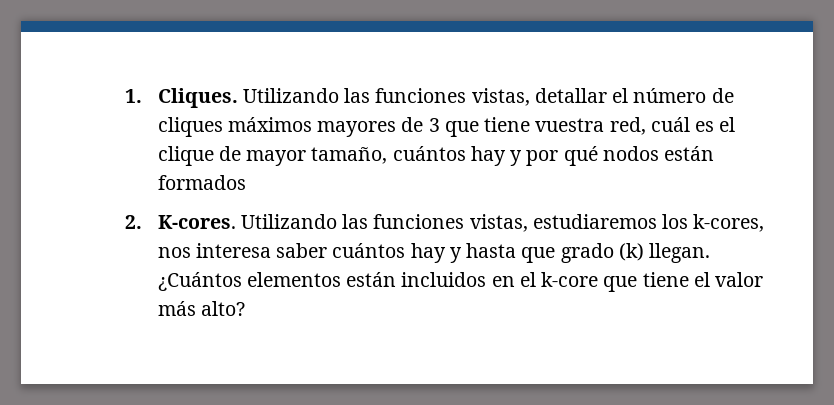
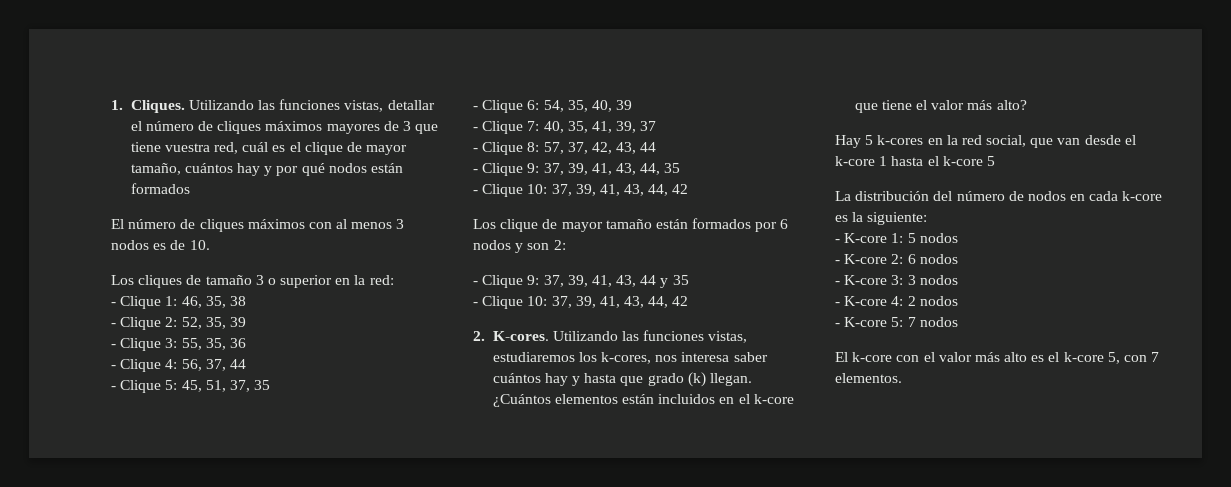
(246, 182) none -> [111,219,405,232] [111,240,210,250] [111,275,394,288] [111,296,246,309] [111,317,246,330] [111,338,246,351] [111,359,246,372] [111,380,271,393] [473,100,633,113] [473,121,657,134] [473,142,657,155] [473,163,681,176] [473,184,689,197] [473,218,789,232] [473,240,566,253] [473,275,689,288] [473,296,689,309] // El número de cliques máximos con al menos 3 nodos es de 10. // Los cliques de tamaño 3 o superior en la red: // - Clique 1: 46, 35, 38 // - Clique 2: 52, 35, 39 // - Clique 3: 55, 35, 36 // - Clique 4: 56, 37, 44 // - Clique 5: 45, 51, 37, 35 // - Clique 6: 54, 35, 40, 39 // - Clique 7: 40, 35, 41, 39, 37 // - Clique 8: 57, 37, 42, 43, 44 // - Clique 9: 37, 39, 41, 43, 44, 35 // - Clique 10: 37, 39, 41, 43, 44, 42 // Los clique de mayor tamaño están formados por 6 nodos y son 2: // - Clique 9: 37, 39, 41, 43, 44 y 35 // - Clique 10: 37, 39, 41, 43, 44, 42
(245, 308) none -> [835,135,1136,148] [835,156,995,166] [835,191,1163,201] [835,212,928,225] [835,233,958,243] [835,254,958,264] [835,275,958,285] [835,296,958,306] [835,317,958,327] [835,352,1160,364] [835,373,902,383] // Hay 5 k-cores en la red social, que van desde el k-core 1 hasta el k-core 5 // La distribución del número de nodos en cada k-core es la siguiente: // - K-core 1: 5 nodos // - K-core 2: 6 nodos // - K-core 3: 3 nodos // - K-core 4: 2 nodos // - K-core 5: 7 nodos // El k-core con el valor más alto es el k-core 5, con 7 elementos.

